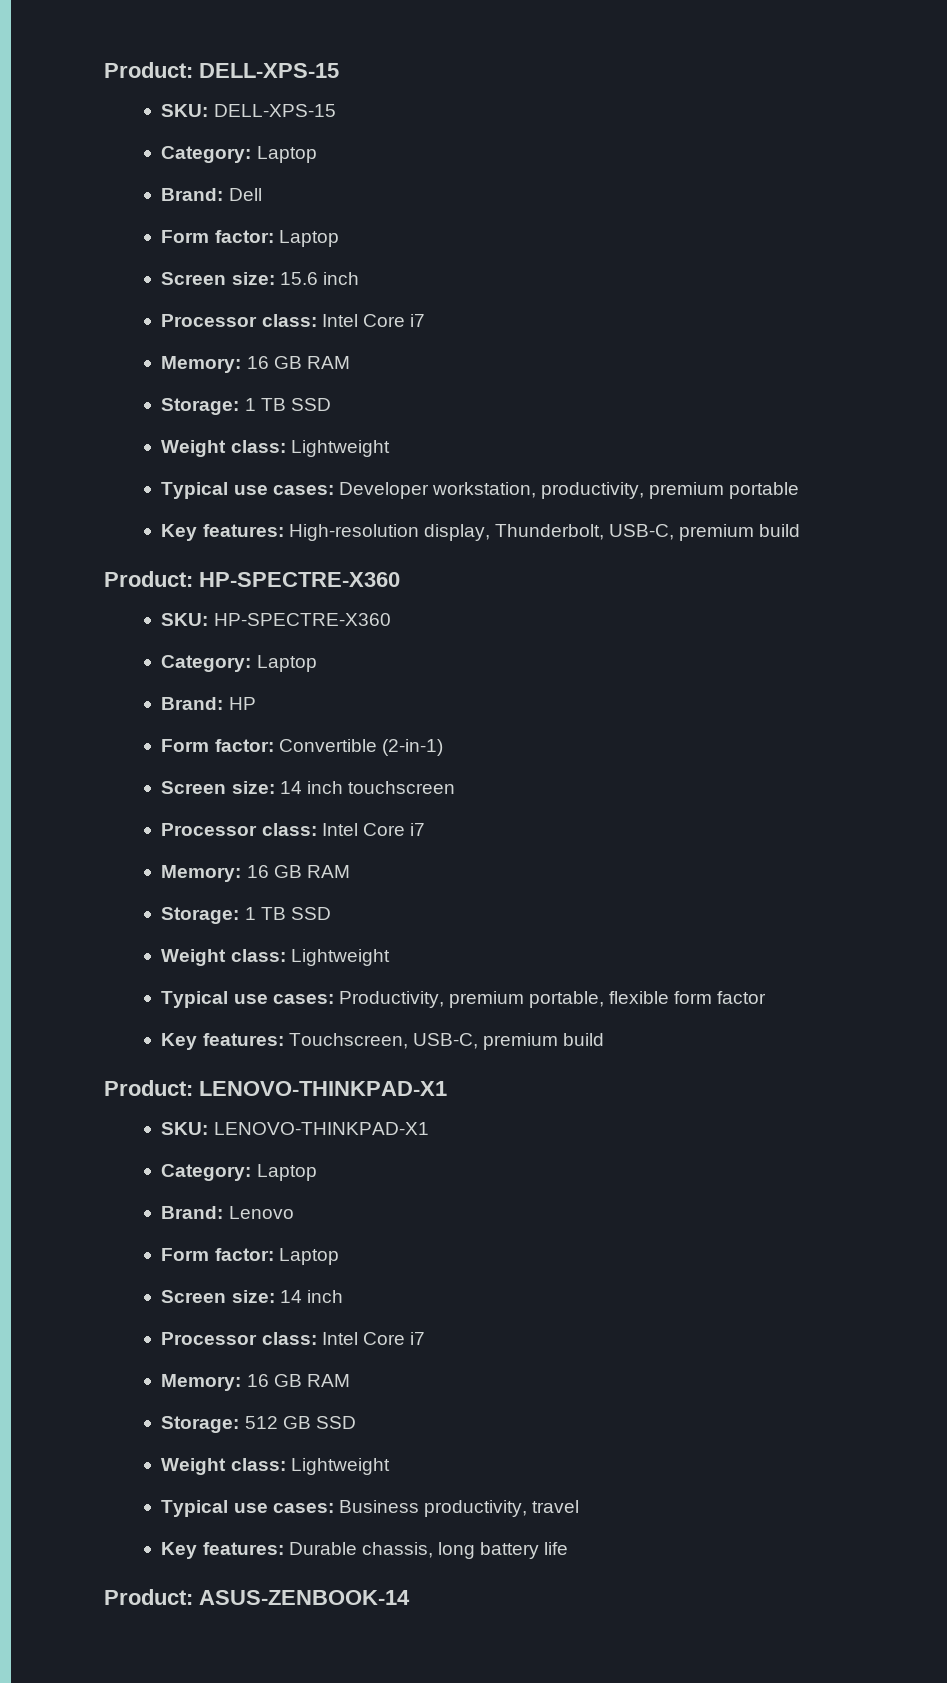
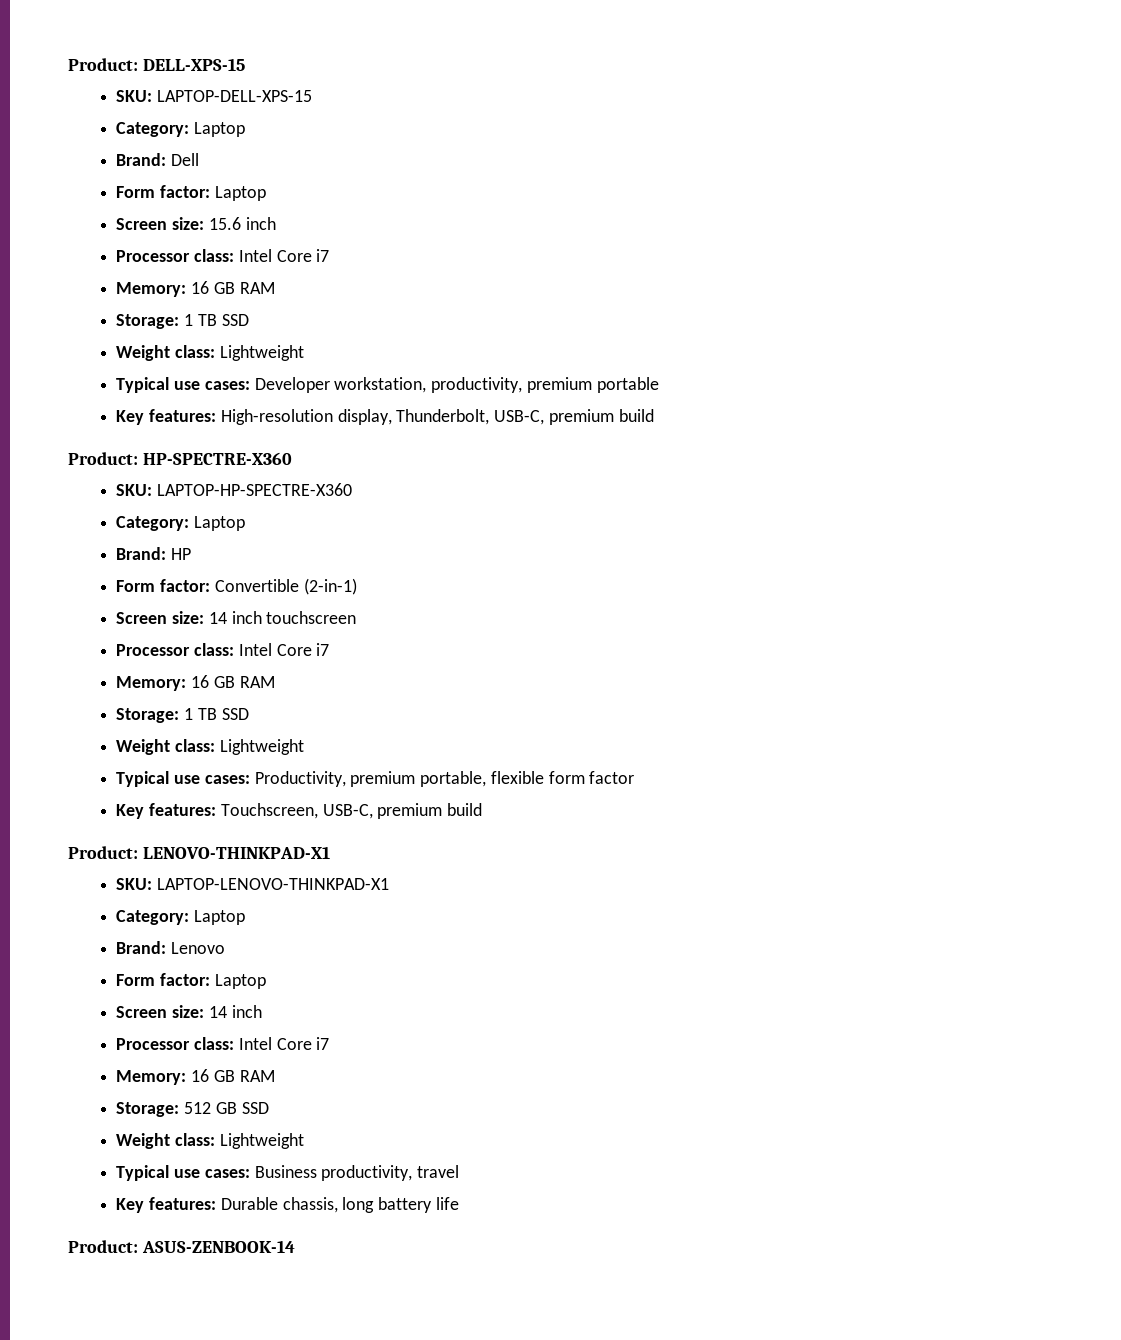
[213,104,336,117] DELL-XPS-15 -> [157,90,313,102] LAPTOP-DELL-XPS-15
[213,613,391,626] HP-SPECTRE-X360 -> [157,483,353,496] LAPTOP-HP-SPECTRE-X360
[213,1122,429,1135] LENOVO-THINKPAD-X1 -> [157,878,390,890] LAPTOP-LENOVO-THINKPAD-X1

